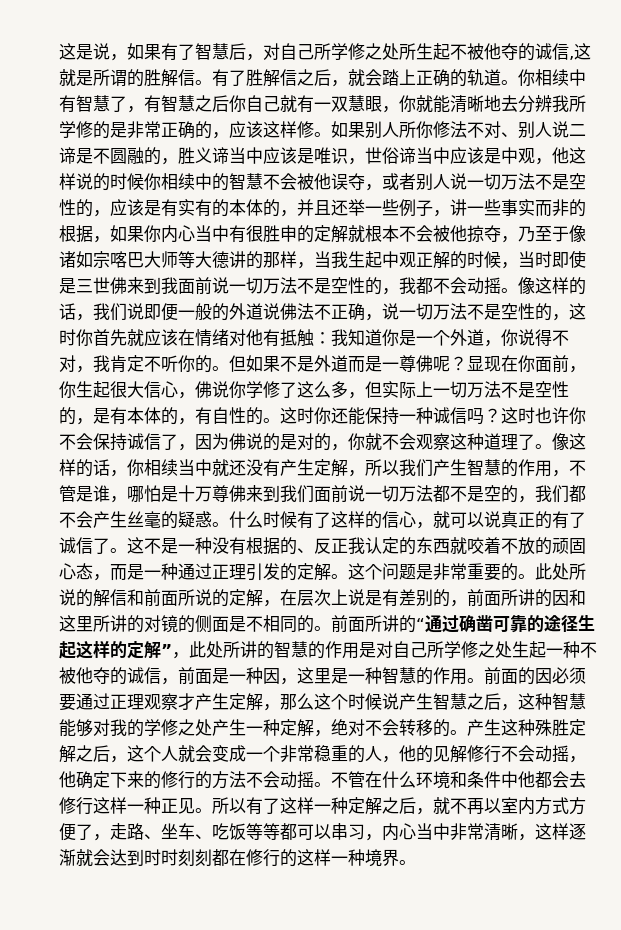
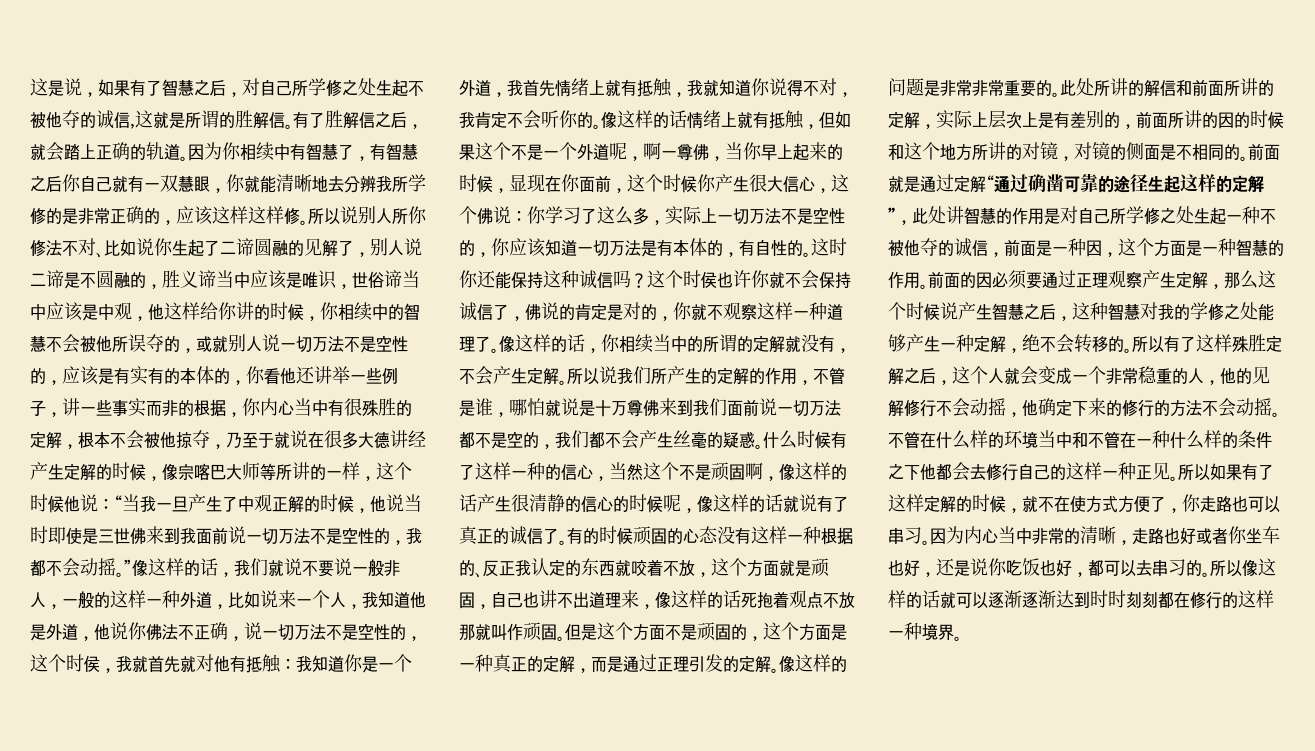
(229, 51) none -> [194,80,210,96] 之
[399,43,416,60] 所 -> (376, 87) none
(518, 82) none -> [188,142,222,161] 因为
[297,121,365,138] 修。如果 -> [248,206,358,225] 这样修。所以说
(518, 134) none -> [104,238,370,257] 比如说你生起了二谛圆融的见解了，
[76,173,144,191] 说的时候 -> [200,302,320,321] 给你讲的时候，
[331,173,416,191] 误夺，或者 -> [112,334,228,353] 所误夺的，或就
[297,199,348,216] 并且还 -> [246,366,332,385] 你看他还讲
[110,225,144,242] 如果 -> (242, 414) none
[263,225,365,243] 胜申的定解就 -> [362,398,412,417] [30,431,78,449] 殊胜的定解，
[569,225,586,242] [59,251,382,269] 像诸如宗喀巴大师等大德讲的那样，当我生起 -> [274,430,426,449] [30,462,412,481] [30,494,238,513] 就说在很多大德讲经产生定解的时候，像宗喀巴大师等所讲的一样，这个时候他说：“当我一旦产生了
(518, 265) none -> [370,494,404,512] 他说
(518, 290) none -> [124,559,132,574] ”
[127,303,280,321] 说即便一般的外道说 -> [268,558,400,577] [30,590,426,609] [30,622,147,641] 就说不要说一般非人，一般的这样一种外道，比如说来一个人，我知道他是外道，他说你
[59,329,229,347] 时你首先就应该在情绪 -> [48,654,196,673] 个时侯，我就首先就
(501, 343) none -> [507,78,751,97] 我首先情绪上就有抵触，我就知道
(161, 364) none -> [523,110,541,129] 会
[229,355,586,373] [59,381,280,399] 但如果不是外道而是一尊佛呢？显现在你面前，你生起很大信心，佛说你学修 -> [601,110,851,129] [459,142,843,161] [459,174,849,193] [459,206,581,224] 像这样的话情绪上就有抵触，但如果这个不是一个外道呢，啊一尊佛，当你早上起来的时候，显现在你面前，这个时候你产生很大信心，这个佛说：你学习
[365,381,382,398] 但 -> (665, 222) none
(93, 421) none -> [491,238,641,257] 你应该知道一切万法
[399,414,416,422] 一 -> [543,270,561,288] 这
[518,407,586,424] 时也许你 -> [665,270,785,289] 个时侯也许你就
[195,433,280,451] 因为佛说的 -> [525,302,607,320] 佛说的肯定
[399,433,467,451] 会观察这 -> [723,302,809,320] 观察这样一
[212,459,501,477] 就还没有产生定解，所以我们产生智慧 -> [687,334,851,353] [459,366,749,385] 的所谓的定解就没有，不会产生定解。所以说我们所产生的定解
(161, 493) none -> [545,398,579,417] 就说
(365, 519) none -> [511,462,545,480] 一种
[433,511,586,529] [59,537,246,555] 就可以说真正的有了诚信了。这不是一种没有 -> [609,462,847,481] [459,494,849,513] [459,526,821,545] 当然这个不是顽固啊，像这样的话产生很清静的信心的时候呢，像这样的话就说有了真正的诚信了。有的时候顽固的心态没有这样一种
[535,537,586,555] [59,563,178,581] 的顽固心态，而是一种 -> [695,558,829,577] [459,590,855,609] [459,622,847,641] [459,654,623,673] ，这个方面就是顽固，自己也讲不出道理来，像这样的话死抱着观点不放那就叫作顽固。但是这个方面不是顽固的，这个方面是一种真正的定解，而是
[348,563,382,580] 这个 -> [779,654,847,673] 像这样的
(467, 571) none -> [972,80,1004,97] 非常
[59,589,76,606] 说 -> [1110,78,1128,96] 讲
[195,589,365,607] 说的定解，在层次上说 -> [1240,78,1274,96] [888,110,1038,129] 讲的定解，实际上层次上
[569,589,586,606] [59,615,93,632] 和这里 -> [1234,110,1284,129] [888,142,972,161] 的时候和这个地方
(178, 624) none -> [1058,142,1110,161] ，对镜
[365,615,416,633] 所讲的 -> [888,174,986,193] 就是通过定解
[223,641,274,659] 所讲的 -> [946,206,964,224] 讲
[314,668,331,684] 里 -> [1136,238,1186,257] 个方面
[178,693,195,710] 才 -> (1142, 280) none
[59,719,93,737] 能够 -> (1140, 312) none
(212, 727) none -> [1258,303,1274,321] [888,334,906,352] 能够
[348,719,365,736] 对 -> (1040, 343) none
[467,719,535,736] 产生这种 -> [1132,334,1232,353] 所以有了这样
[416,771,518,789] 环境和条件中 -> [970,430,1272,449] [888,464,920,481] 样的环境当中和不管在一种什么样的条件之下
(93, 806) none -> [1018,463,1066,480] 自己的
[246,797,586,815] [59,823,297,841] 有了这样一种定解之后，就不再以室内方式方便了，走路、坐车、吃饭等等都 -> [1210,463,1274,481] [888,494,1248,513] 如果有了这样定解的时候，就不在使方式方便了，你走路也
[365,834,382,841] ， -> [922,526,964,545] 。因为
[484,823,586,841] [59,849,110,866] 清晰，这样逐渐就会 -> [1064,526,1280,545] [888,558,1276,577] [888,590,1056,609] 的清晰，走路也好或者你坐车也好，还是说你吃饭也好，都可以去串习的。所以像这样的话就可以逐渐逐渐

